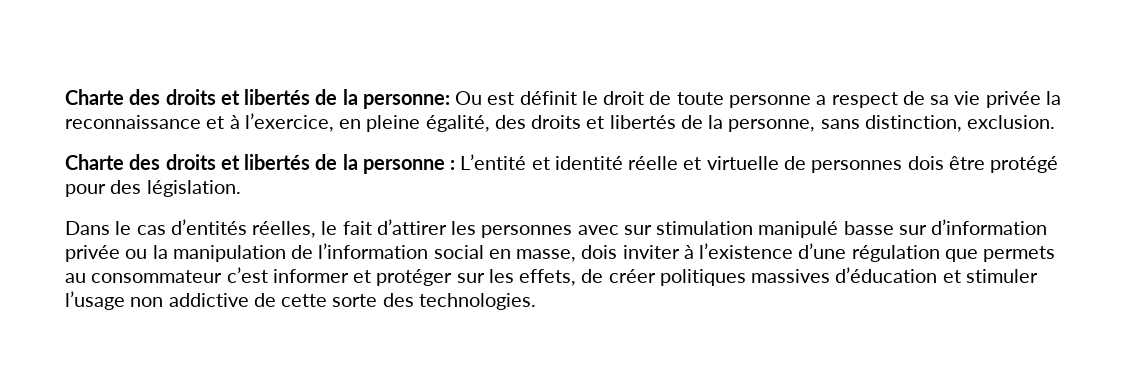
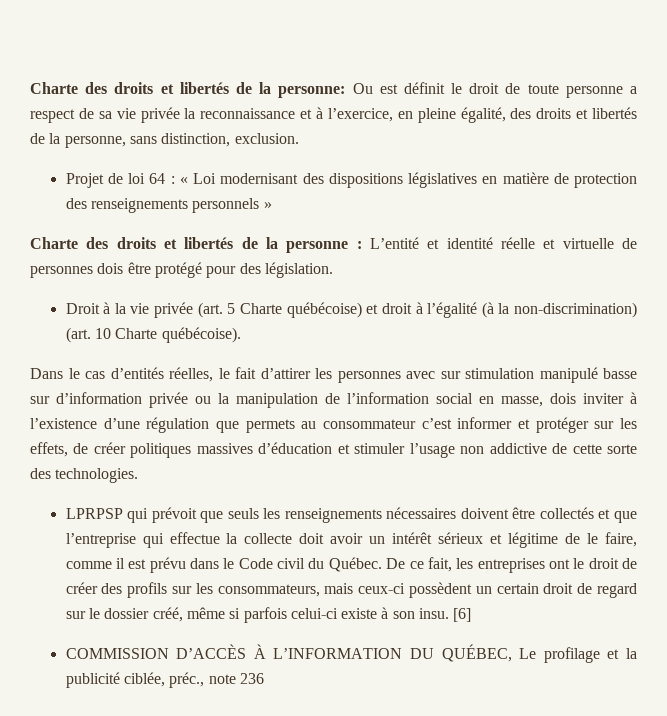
(1056, 122) none -> [65,172,638,188] [65,198,272,213] // Projet de loi 64 : « Loi modernisant des dispositions législatives en matière de protection des renseignements personnels »
(241, 188) none -> [65,302,637,318] [65,327,241,343] // Droit à la vie privée (art. 5 Charte québécoise) et droit à l’égalité (à la non-discrimination) (art. 10 Charte québécoise).
(536, 301) none -> [65,507,637,523] [65,532,637,548] [65,557,638,573] [65,582,638,598] [65,607,472,623] [65,644,637,663] [65,672,264,688] // LPRPSP qui prévoit que seuls les renseignements nécessaires doivent être collectés et que l’entreprise qui effectue la collecte doit avoir un intérêt sérieux et légitime de le faire, comme il est prévu dans le Code civil du Québec. De ce fait, les entreprises ont le droit de créer des profils sur les consommateurs, mais ceux-ci possèdent un certain droit de regard sur le dossier créé, même si parfois celui-ci existe à son insu. [6] // COMMISSION D’ACCÈS À L’INFORMATION DU QUÉBEC, Le profilage et la publicité ciblée, préc., note 236

